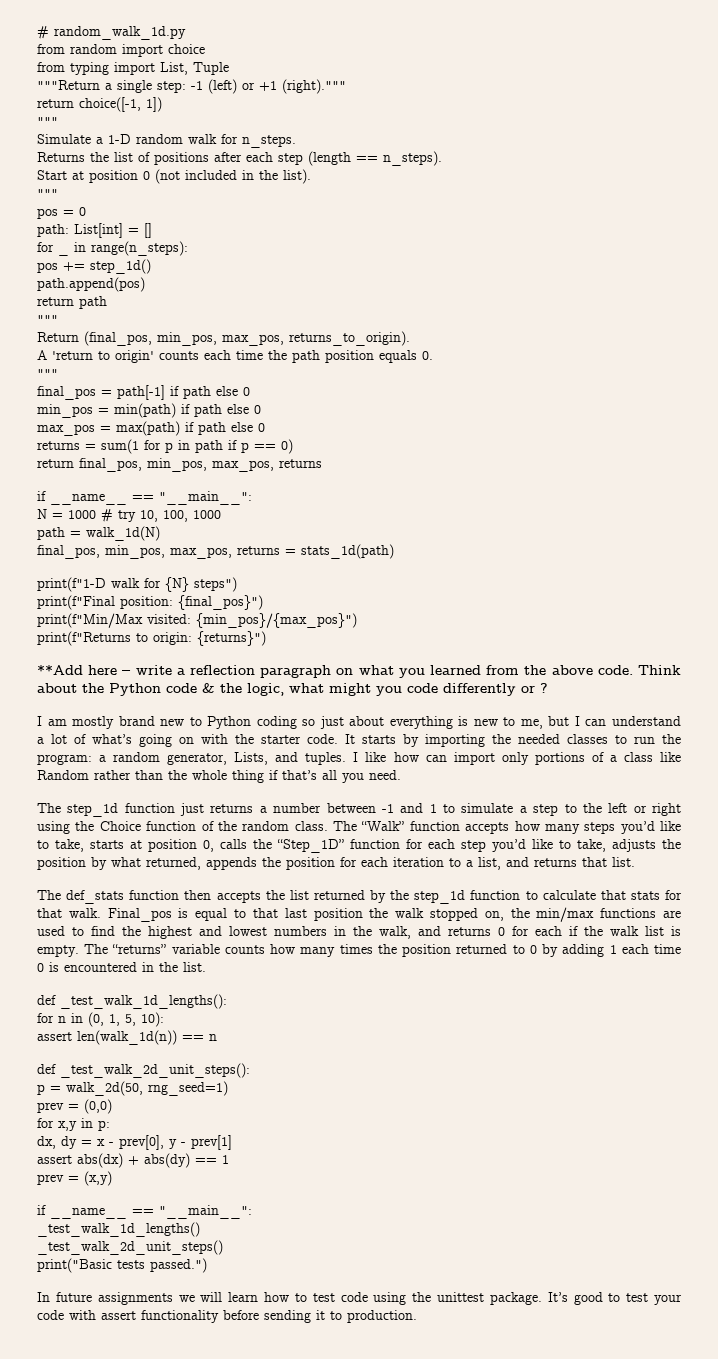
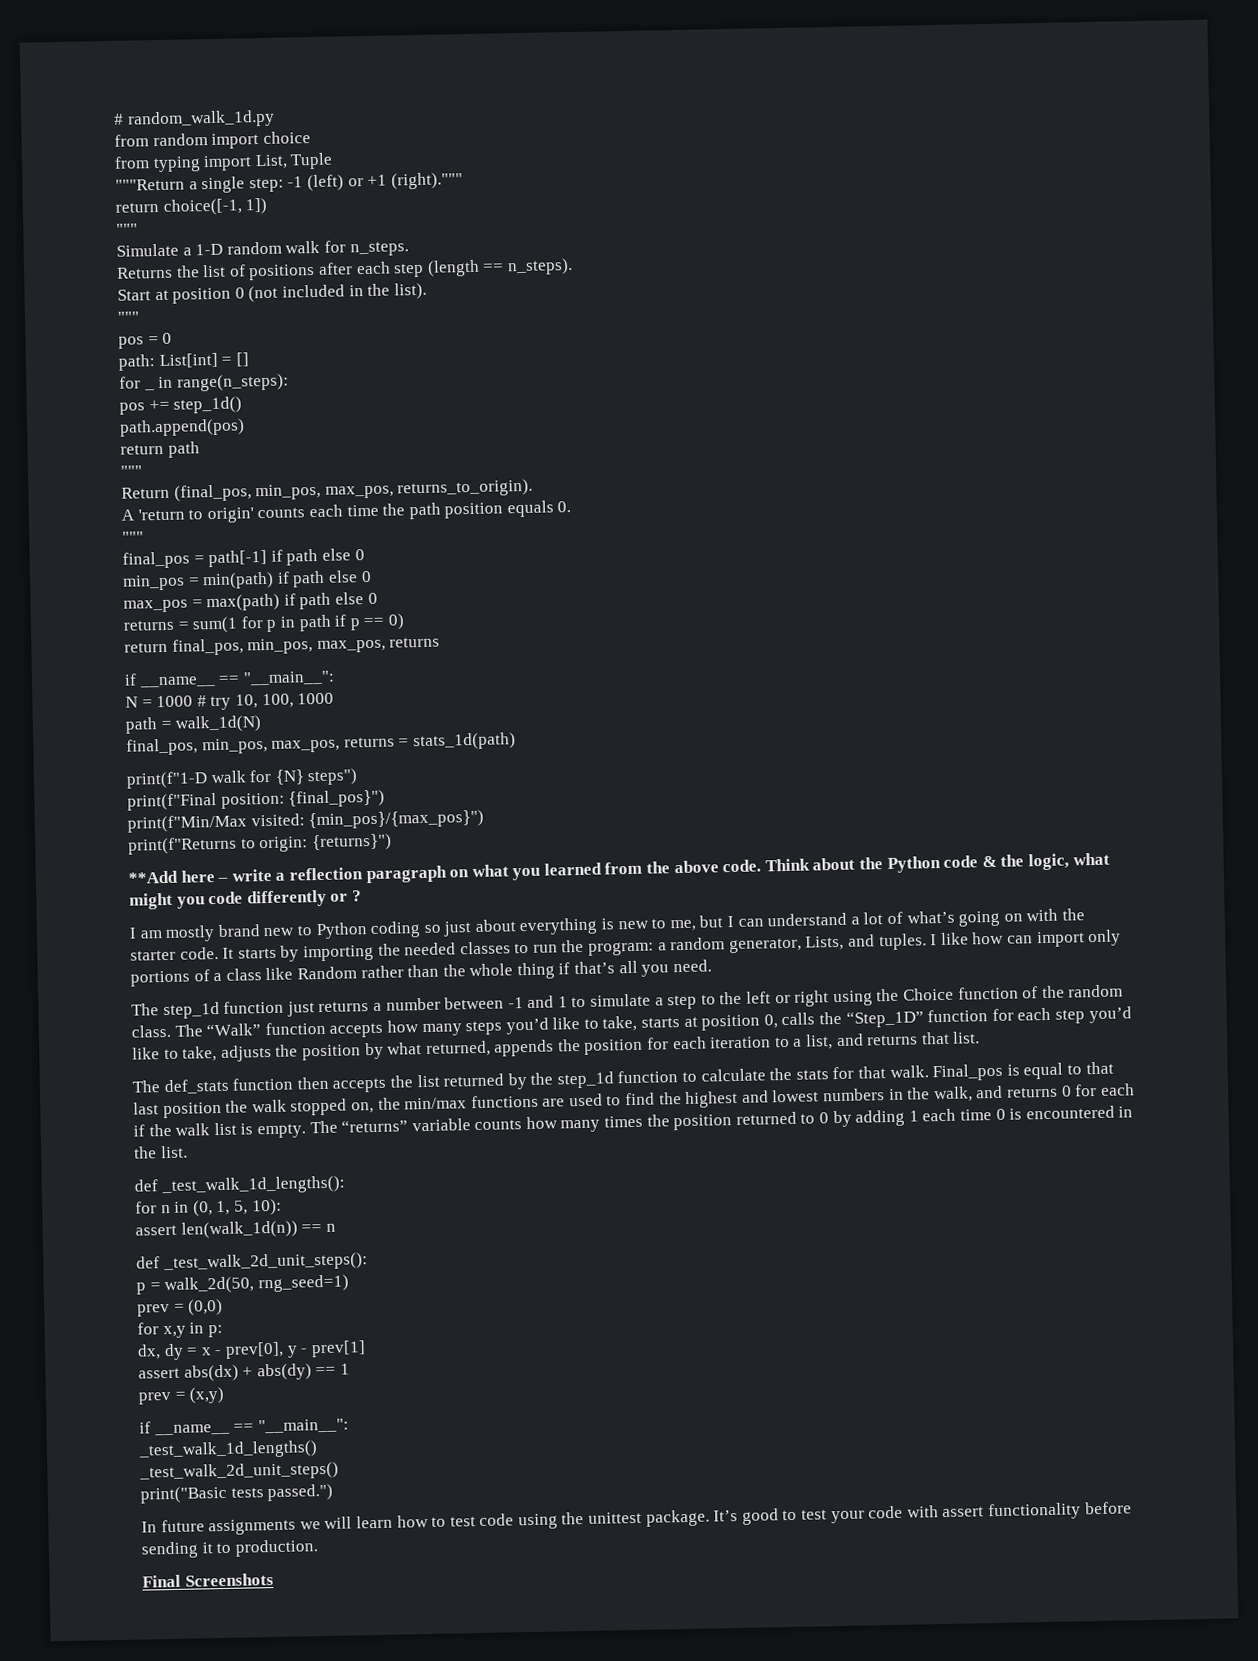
[600,890,626,900] that -> [769,1067,793,1081] the
(417, 1316) none -> [142,1573,274,1588] // Final Screenshots

